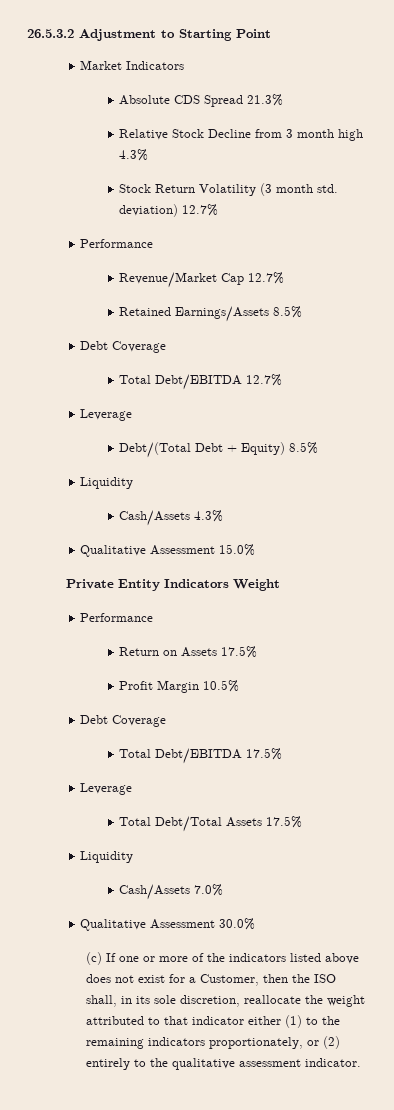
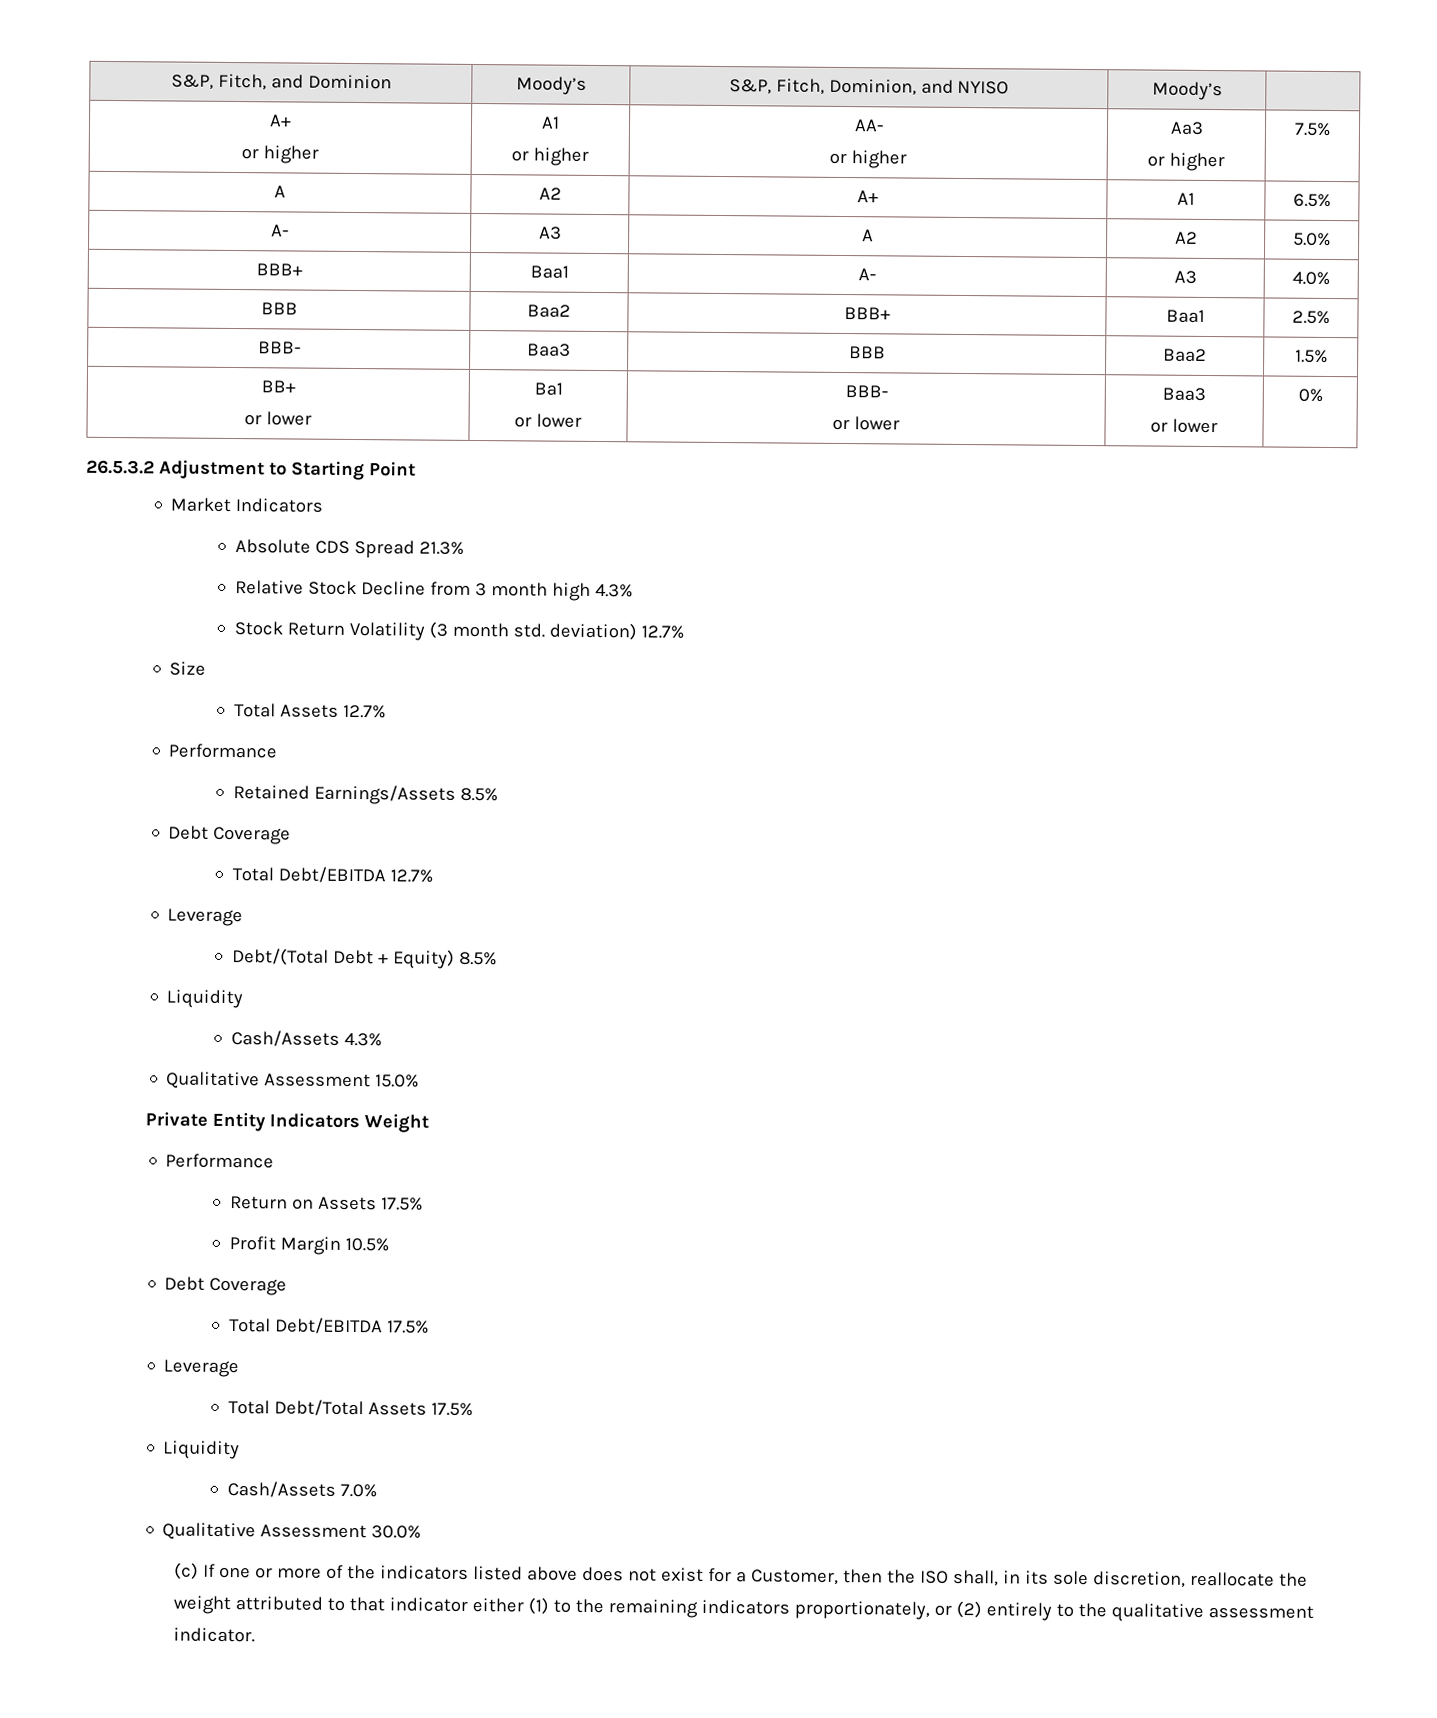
(27, 33) none -> [170,73,392,91] [515,76,587,95] [728,78,1010,96] [1151,81,1223,101] [269,114,292,127] [241,145,319,164] [541,116,560,129] [511,147,589,166] [853,119,884,132] [829,150,907,169] [1169,121,1204,135] [1147,152,1225,172] [1294,122,1331,136] [274,185,286,198] [538,187,562,200] [857,190,879,203] [1177,192,1195,205] [1293,193,1331,207] [271,224,289,237] [538,226,562,240] [862,229,874,242] [1174,231,1198,244] [1293,232,1331,246] [255,263,303,276] [529,265,569,279] [858,268,876,281] [1173,270,1197,284] [1292,271,1330,285] [260,302,298,315] [527,304,571,318] [843,307,891,320] [1165,309,1205,323] [1292,310,1330,324] [257,341,301,354] [527,343,571,357] [848,346,886,359] [1163,348,1207,362] [1294,349,1328,363] [260,380,296,393] [244,411,312,426] [533,382,563,396] [514,413,582,428] [844,385,888,398] [832,416,900,431] [1162,387,1206,401] [1150,418,1218,434] [1297,388,1323,402] S&P, Fitch, and Dominion | Moody’s | S&P, Fitch, Dominion, and NYISO | Moody’s | // A+ // or higher | A1 // or higher | AA- // or higher | Aa3 // or higher | 7.5% // A | A2 | A+ | A1 | 6.5% // A- | A3 | A | A2 | 5.0% // BBB+ | Baa1 | A- | A3 | 4.0% // BBB | Baa2 | BBB+ | Baa1 | 2.5% // BBB- | Baa3 | BBB | Baa2 | 1.5% // BB+ // or lower | Ba1 // or lower | BBB- // or lower | Baa3 // or lower | 0% //
[80,239,154,248] [119,272,285,288] Performance // Revenue/Market Cap 12.7% -> [169,661,207,676] [234,703,387,719] [168,743,278,759] Size // Total Assets 12.7% // Performance

